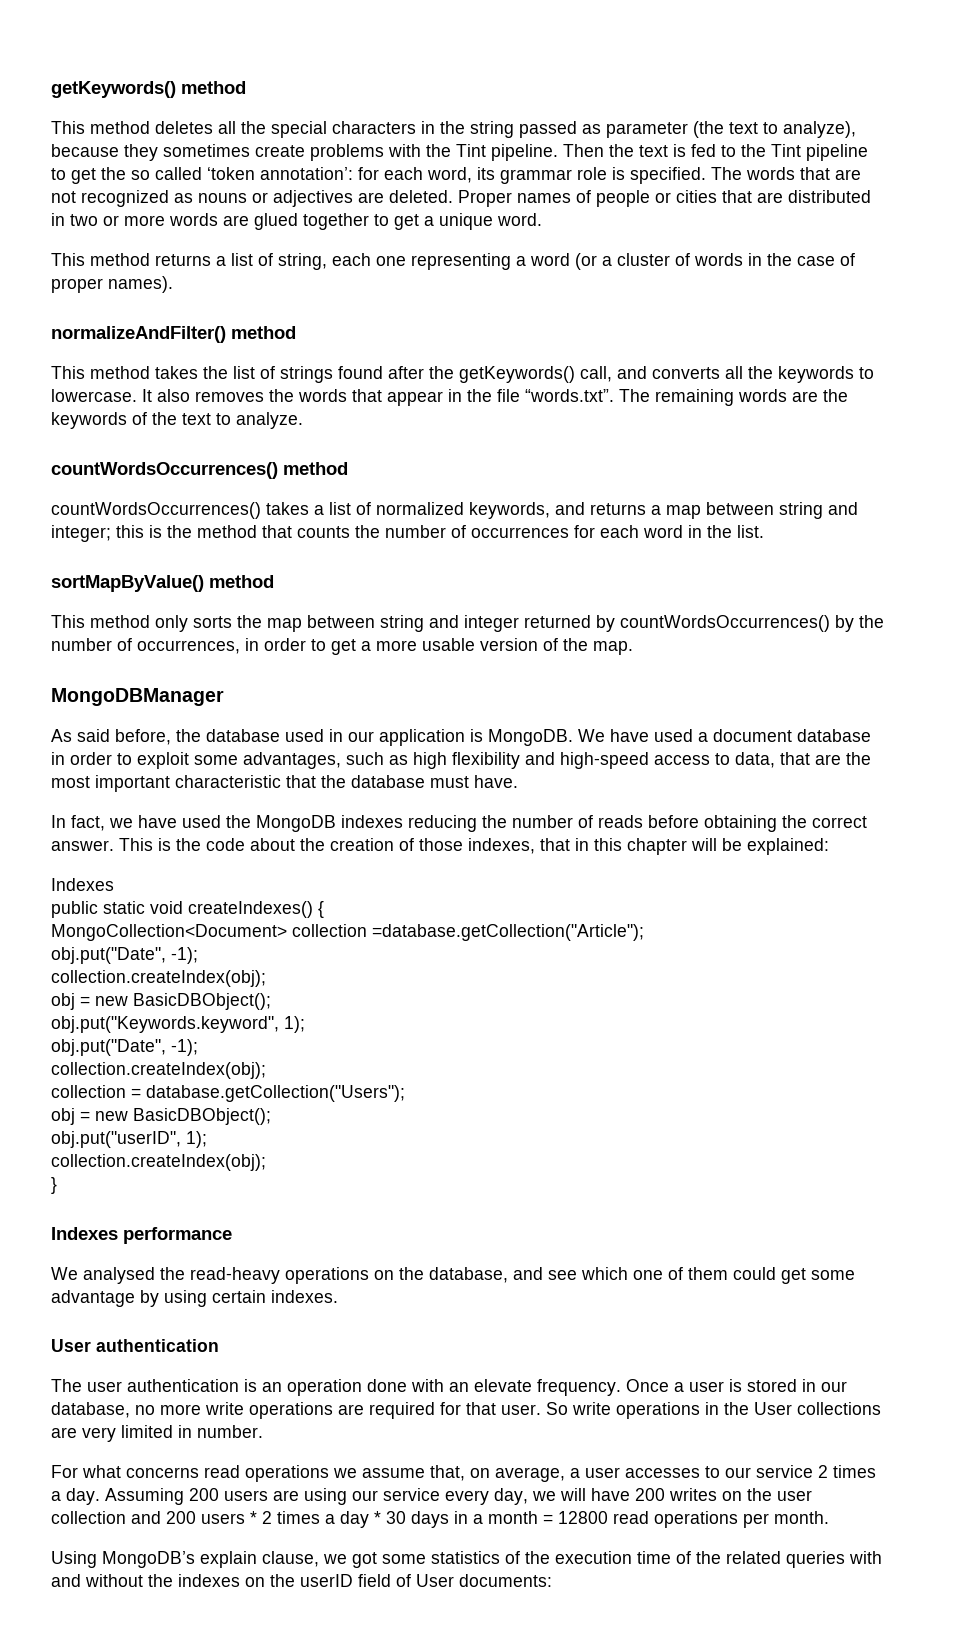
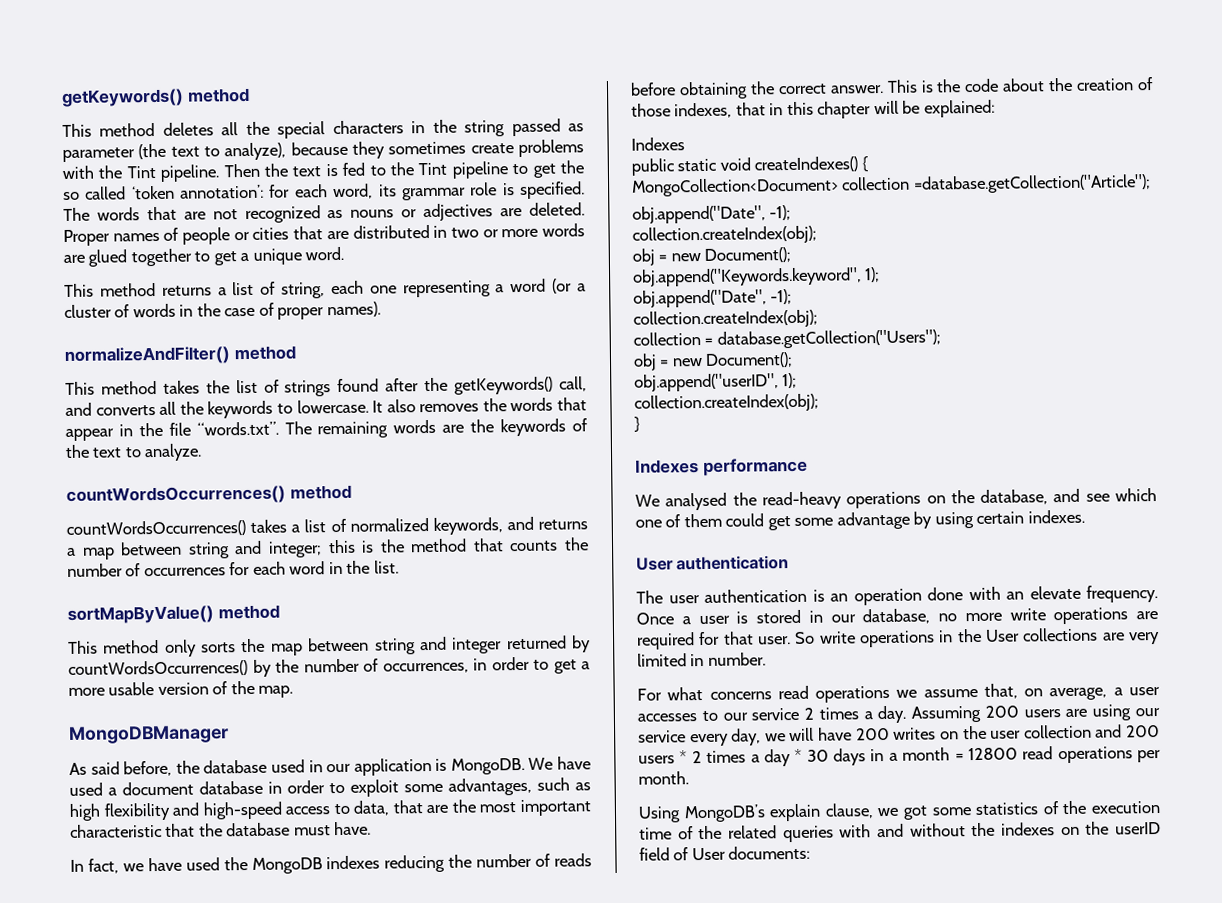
[51,947,166,964] obj.put("Date", -> [632,205,766,224] obj.append("Date",
[133,993,271,1010] [51,1016,305,1033] [51,1039,166,1056] BasicDBObject(); // obj.put("Keywords.keyword", 1); // obj.put("Date", -> [704,247,792,263] [633,267,881,287] [633,289,767,308] Document(); // obj.append("Keywords.keyword", 1); // obj.append("Date",
[133,1108,271,1125] [51,1131,181,1148] BasicDBObject(); // obj.put("userID", -> [705,351,794,368] [634,373,779,392] Document(); // obj.append("userID",

